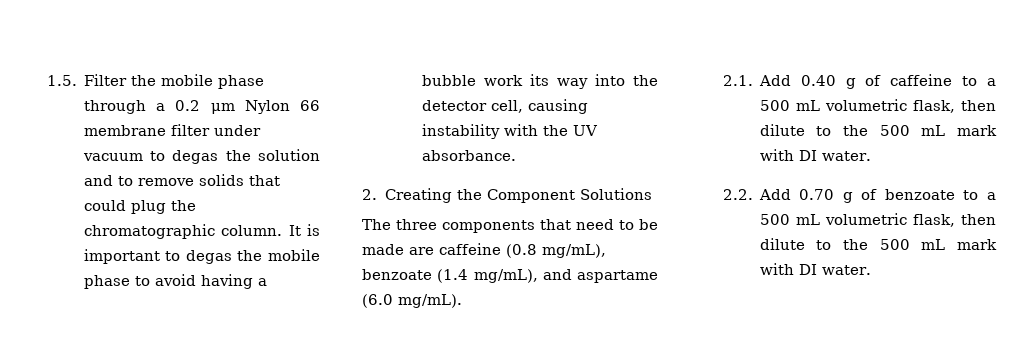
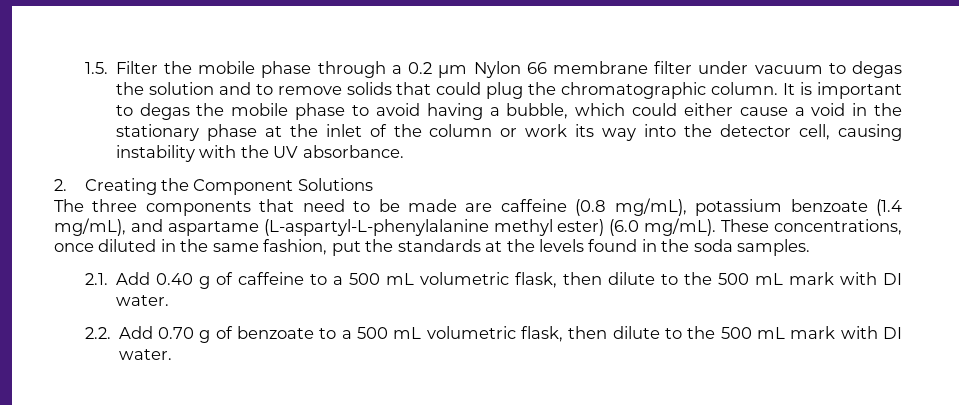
[421,75,476,86] bubble -> [506,103,902,119] [115,124,518,141] bubble, which could either cause a void in the stationary phase at the inlet of the column or
(606, 251) none -> [695,199,783,216] potassium
(658, 276) none -> [263,219,605,236] (L-aspartyl-L-phenylalanine methyl ester)
(462, 301) none -> [721,219,903,235] [54,239,811,256] These concentrations, once diluted in the same fashion, put the standards at the levels found in the soda samples.

